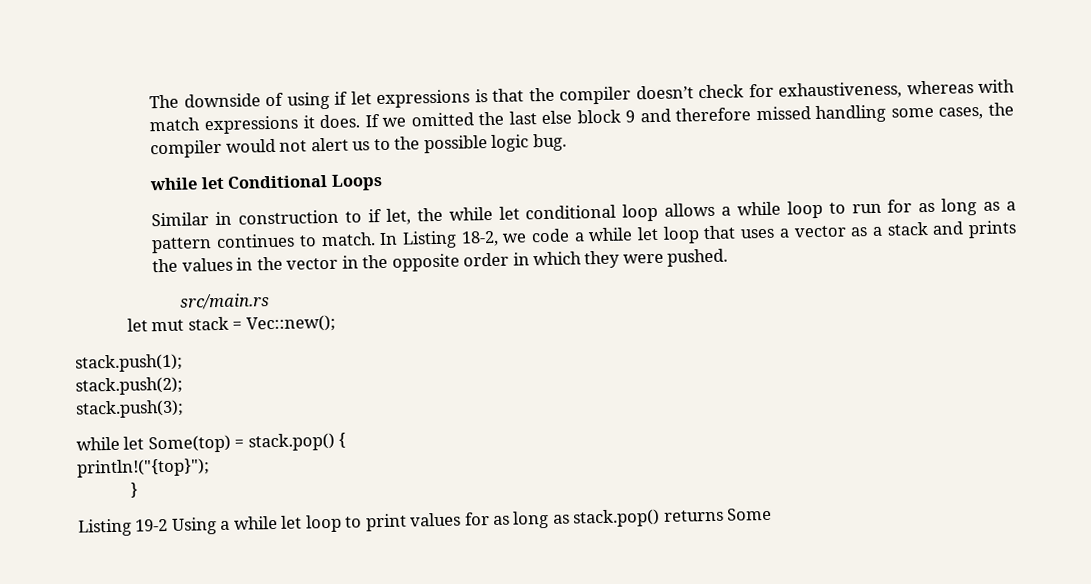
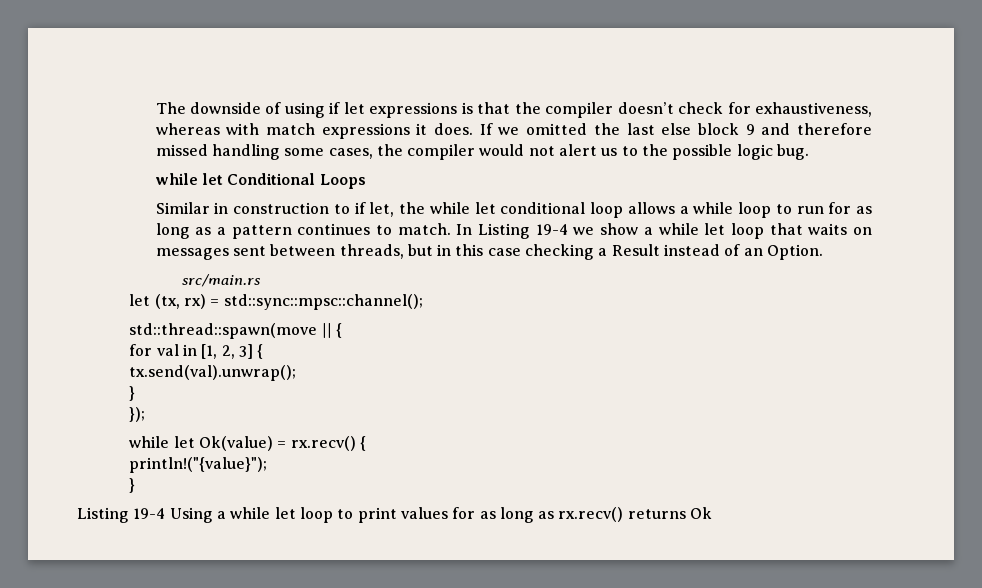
[460,228,570,247] 18-2, we code -> [535,223,639,235] 19-4 we show
[740,220,1018,239] [152,248,729,273] [178,293,270,310] [126,314,336,333] [75,353,183,373] [75,376,183,396] [75,399,184,419] [76,432,347,454] [77,458,210,478] uses a vector as a stack and prints the values in the vector in the opposite order in which they were pushed. // src/main.rs // let mut stack = Vec::new(); // stack.push(1); // stack.push(2); // stack.push(3); // while let Some(top) = stack.pop() { // println!("{top}"); -> [808,223,873,235] [155,244,824,260] [181,274,261,287] [129,294,423,310] [129,323,342,339] [129,344,264,359] [129,365,297,381] [129,386,136,401] [129,407,146,422] [129,436,366,451] [129,457,268,473] waits on messages sent between threads, but in this case checking a Result instead of an Option. // src/main.rs // let (tx, rx) = std::sync::mpsc::channel(); // std::thread::spawn(move || { // for val in [1, 2, 3] { // tx.send(val).unwrap(); // } // }); // while let Ok(value) = rx.recv() { // println!("{value}");
[135,518,169,532] 19-2 -> [133,508,166,519] 19-4
[573,507,773,528] stack.pop() returns Some -> [558,507,713,522] rx.recv() returns Ok

